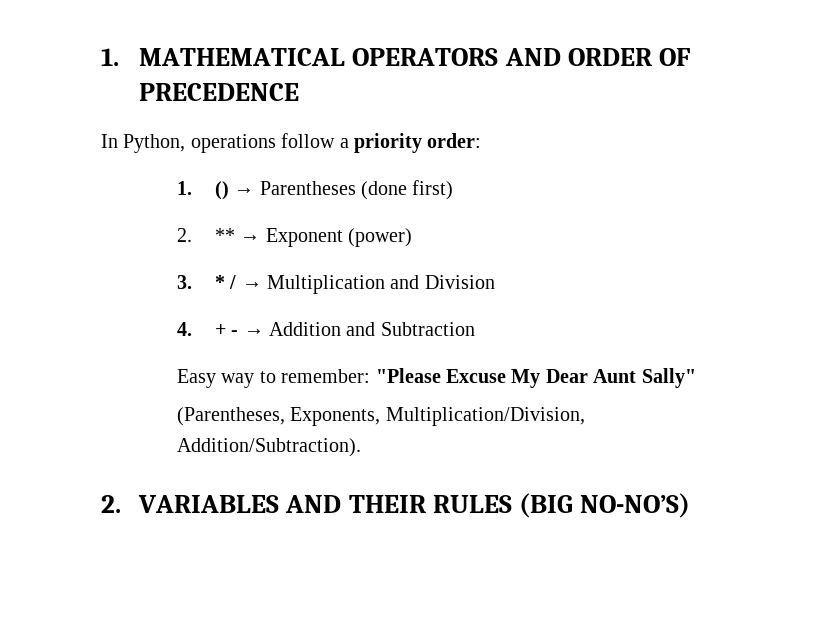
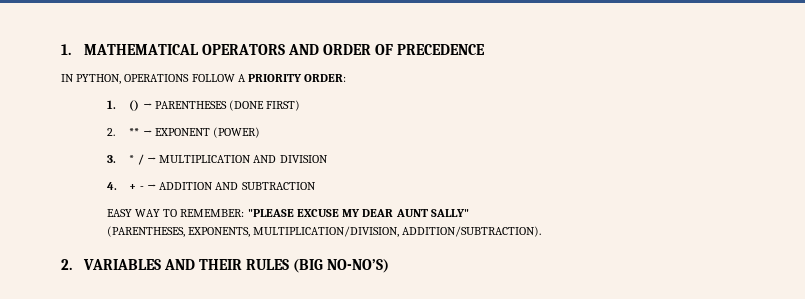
[101,133,482,153] In Python, operations follow a priority order: -> [61,74,347,84] IN PYTHON, OPERATIONS FOLLOW A PRIORITY ORDER:
[259,180,454,200] Parentheses (done first) -> [154,100,301,111] PARENTHESES (DONE FIRST)
[265,228,413,247] Exponent (power) -> [154,127,261,138] EXPONENT (POWER)
[267,275,495,294] Multiplication and Division -> [159,155,328,163] MULTIPLICATION AND DIVISION
[269,322,475,336] [176,368,696,388] [176,407,585,426] [176,438,361,457] Addition and Subtraction // Easy way to remember: "Please Excuse My Dear Aunt Sally" // (Parentheses, Exponents, Multiplication/Division, Addition/Subtraction). -> [159,182,316,190] [106,209,469,217] [106,226,542,237] ADDITION AND SUBTRACTION // EASY WAY TO REMEMBER: "PLEASE EXCUSE MY DEAR AUNT SALLY" // (PARENTHESES, EXPONENTS, MULTIPLICATION/DIVISION, ADDITION/SUBTRACTION).

